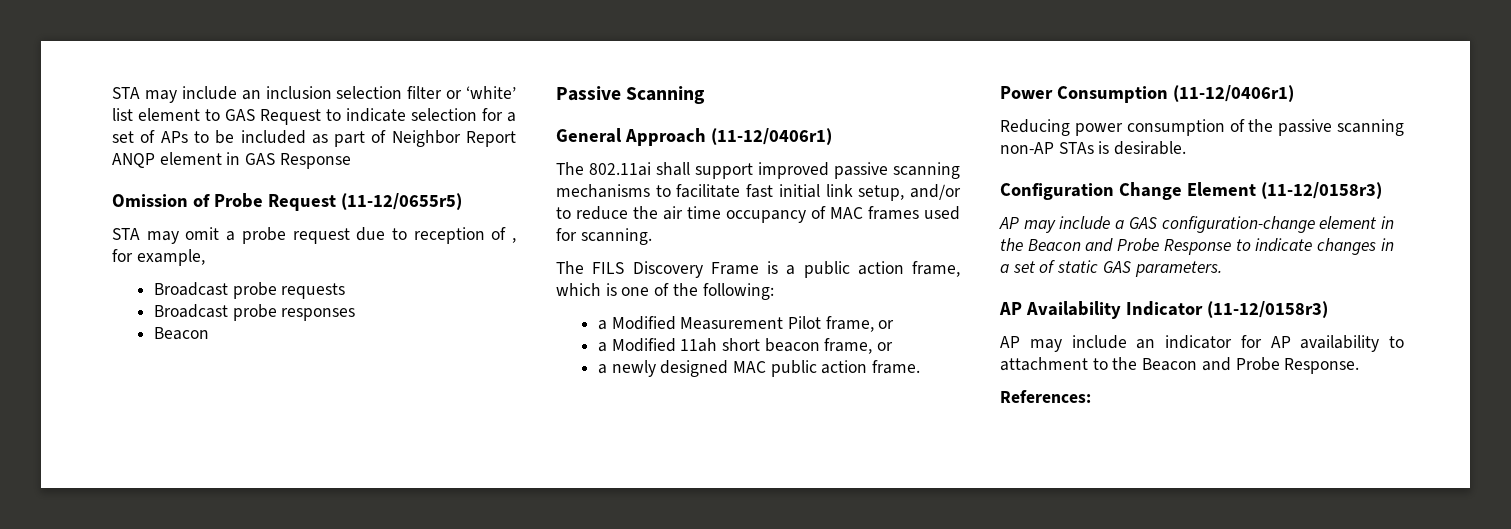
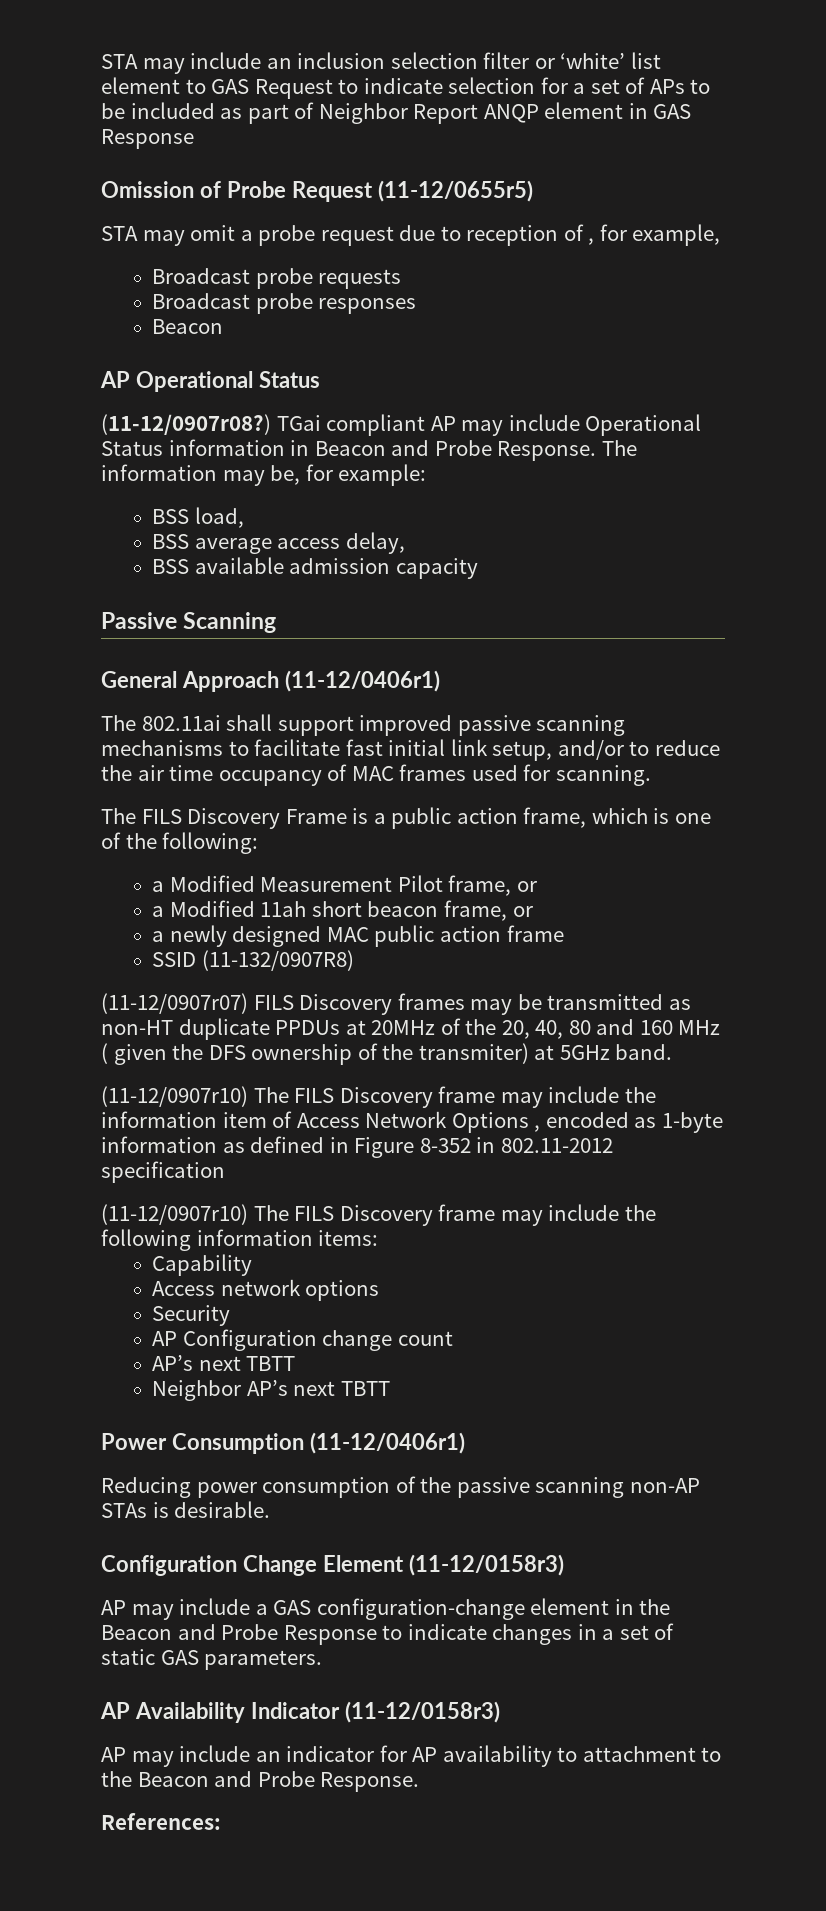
(209, 333) none -> [100,371,320,392] [101,414,702,436] [101,439,637,461] [101,464,427,486] [152,507,244,528] [152,532,405,554] [152,557,478,579] // AP Operational Status // (11-12/0907r08?) TGai compliant AP may include Operational Status information in Beacon and Probe Response. The information may be, for example: // BSS load, // BSS average access delay, // BSS available admission capacity
[872,360,921,374] frame. -> [506,925,564,942] [152,950,354,971] [101,993,691,1015] [101,1018,721,1040] [101,1043,673,1065] [101,1086,656,1108] [101,1111,723,1133] [101,1136,613,1158] [101,1161,225,1183] [101,1204,656,1226] [101,1229,379,1251] [152,1254,253,1276] [152,1279,380,1301] [152,1305,231,1326] [152,1329,453,1351] [152,1355,296,1371] [152,1380,390,1401] frame // SSID (11-132/0907R8) // (11-12/0907r07) FILS Discovery frames may be transmitted as non-HT duplicate PPDUs at 20MHz of the 20, 40, 80 and 160 MHz ( given the DFS ownership of the transmiter) at 5GHz band. // (11-12/0907r10) The FILS Discovery frame may include the information item of Access Network Options , encoded as 1-byte information as defined in Figure 8-352 in 802.11-2012 specification // (11-12/0907r10) The FILS Discovery frame may include the following information items: // Capability // Access network options // Security // AP Configuration change count // AP’s next TBTT // Neighbor AP’s next TBTT

